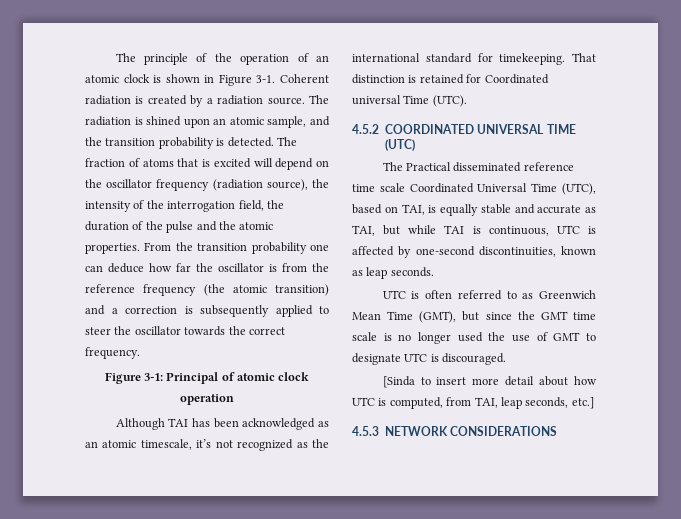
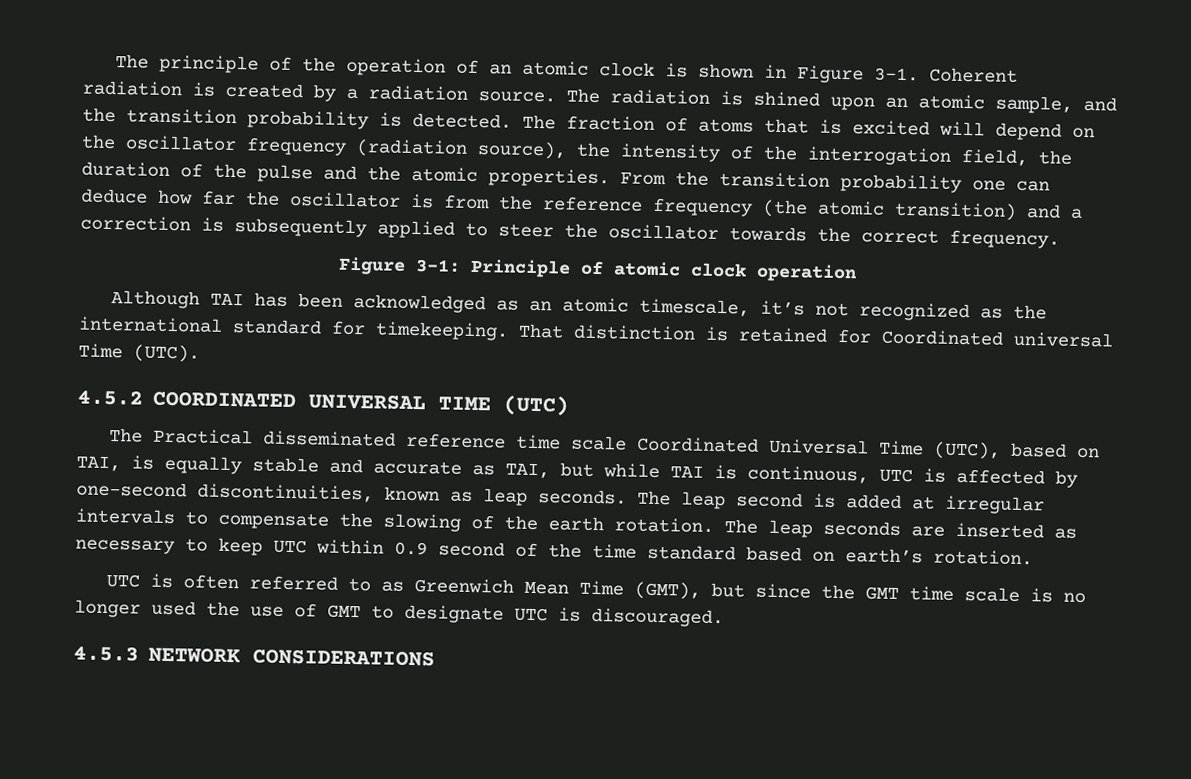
[166,372,219,384] Principal -> [470,258,571,278] Principle
(434, 272) none -> [637,490,1045,515] [75,508,1077,539] [75,537,1033,566] The leap second is added at irregular intervals to compensate the slowing of the earth rotation. The leap seconds are inserted as necessary to keep UTC within 0.9 second of the time standard based on earth’s rotation.
[382,376,597,388] [352,397,594,409] // [Sinda to insert more detail about how UTC is computed, from TAI, leap seconds, etc.] -> (724, 617) none

